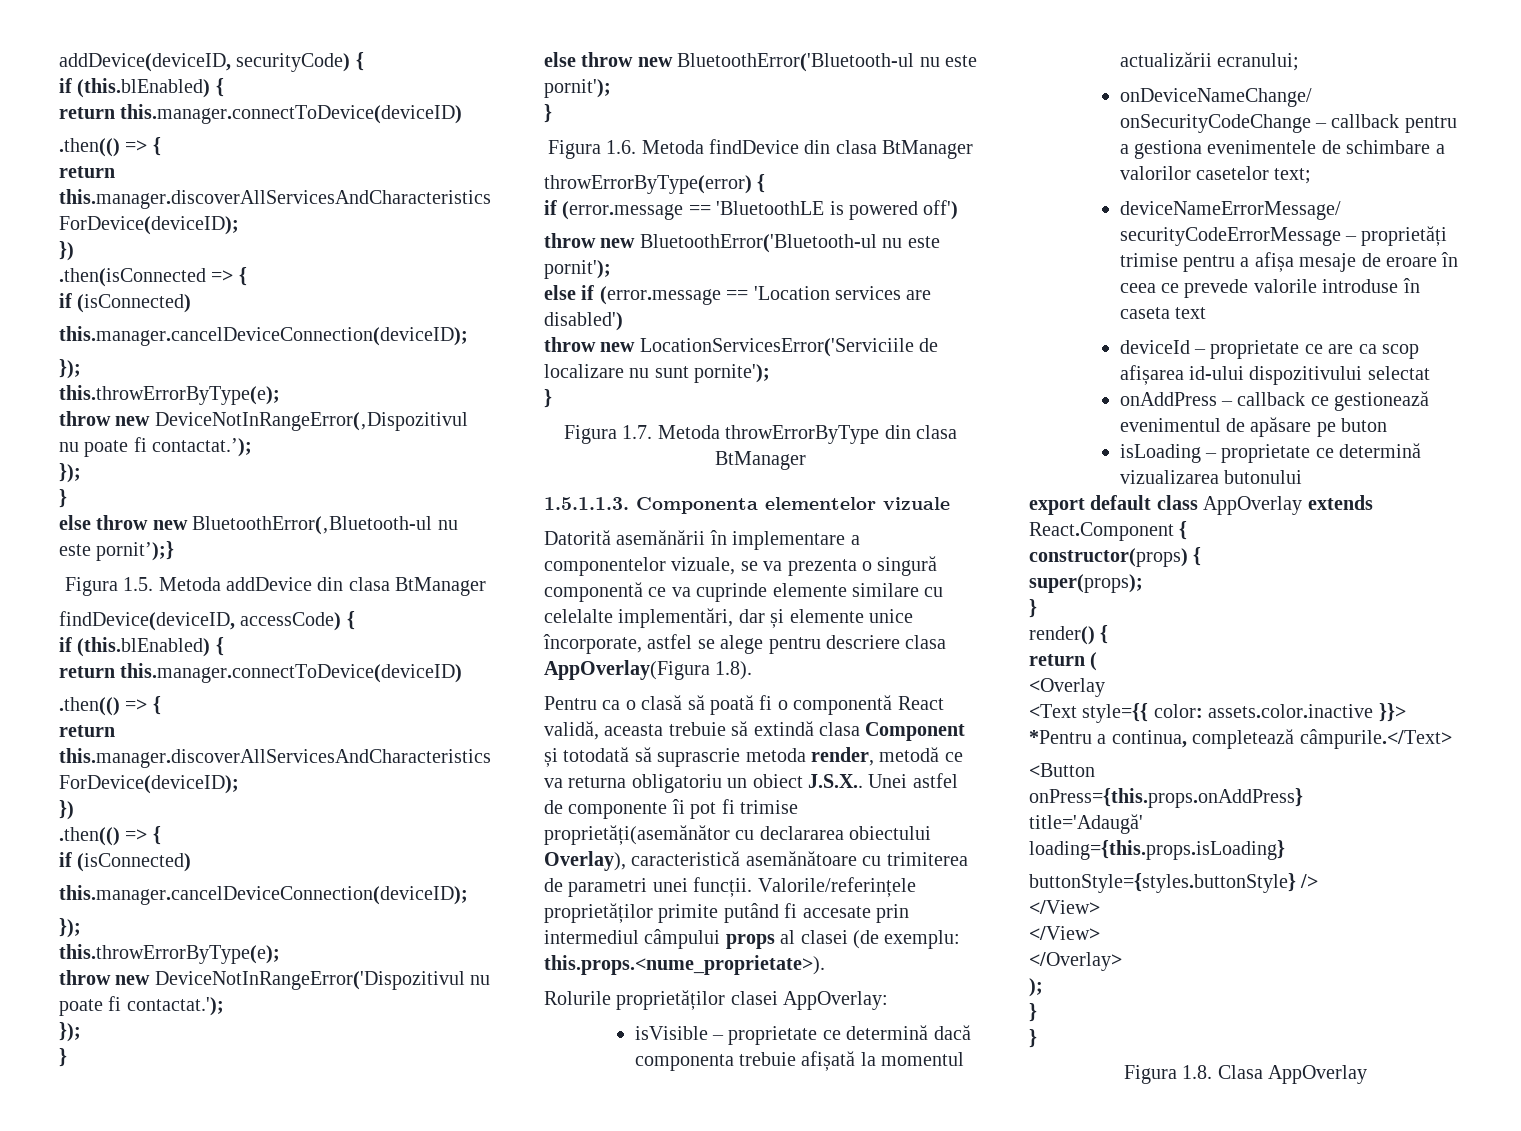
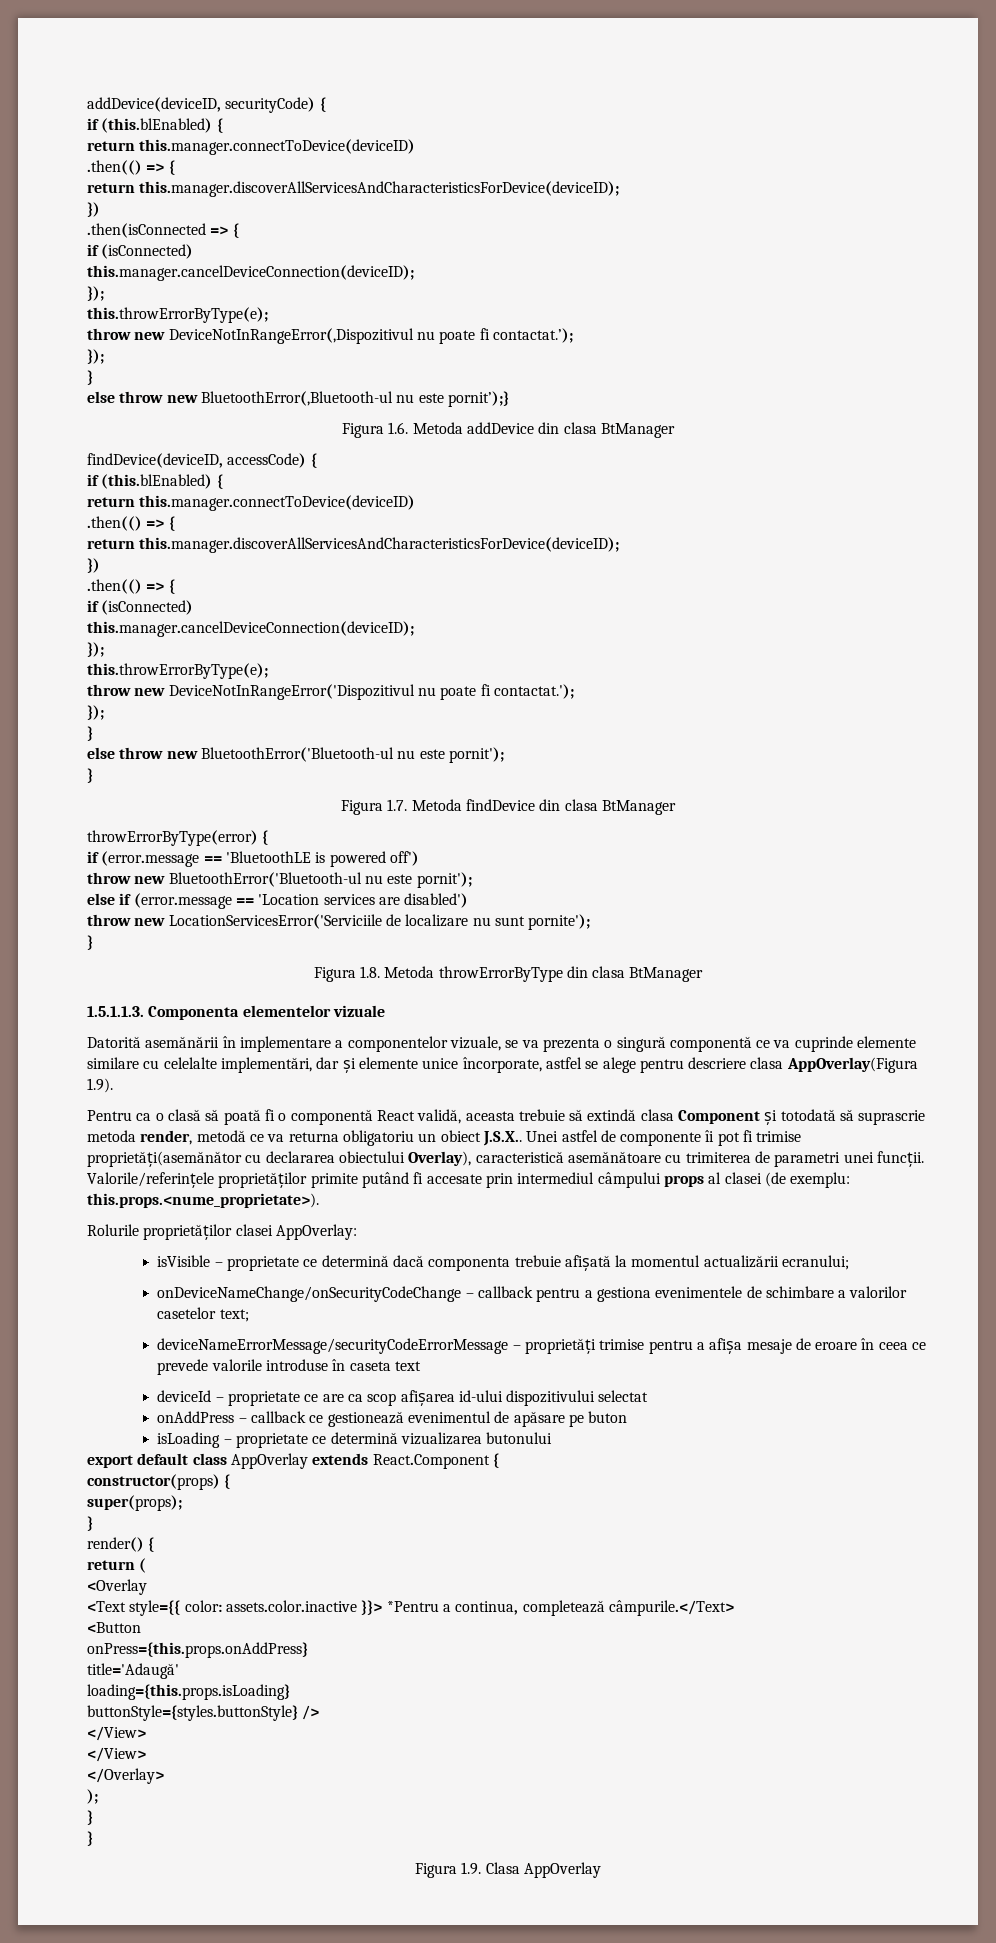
[123,577,154,591] 1.5. -> [388,422,409,434] 1.6.
[606,140,637,154] 1.6. -> [387,799,408,811] 1.7.
[622,425,653,439] 1.7. -> [359,966,380,978] 1.8.
[715,661,753,680] 1.8). -> [87,1078,113,1093] 1.9).
[1182,1065,1213,1079] 1.8. -> [461,1862,482,1875] 1.9.

